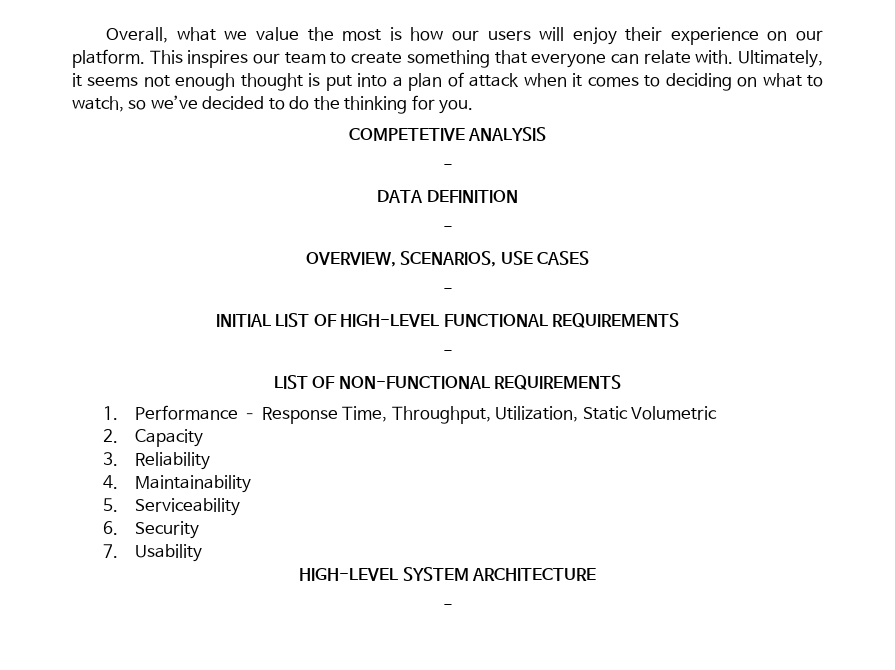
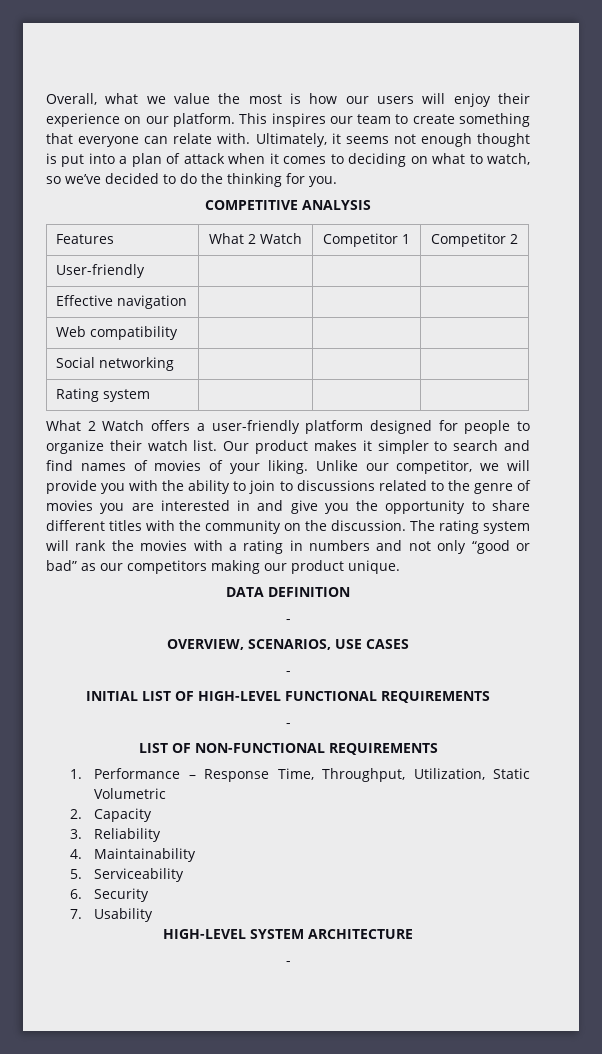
[348,128,465,141] COMPETETIVE -> [205,200,298,210] COMPETITIVE
[442,164,453,171] // - -> [55,234,114,244] [208,233,302,244] [323,233,410,247] [431,233,518,247] [55,264,145,278] [55,295,187,309] [55,326,178,340] [55,357,174,371] [55,388,150,402] [46,420,530,434] [46,440,530,454] [46,460,530,474] [46,480,531,494] [46,500,530,514] [46,520,530,534] [46,540,530,554] [46,560,400,574] // Features | What 2 Watch | Competitor 1 | Competitor 2 // User-friendly | | | // Effective navigation | | | // Web compatibility | | | // Social networking | | | // Rating system | | | // What 2 Watch offers a user-friendly platform designed for people to organize their watch list. Our product makes it simpler to search and find names of movies of your liking. Unlike our competitor, we will provide you with the ability to join to discussions related to the genre of movies you are interested in and give you the opportunity to share different titles with the community on the discussion. The rating system will rank the movies with a rating in numbers and not only “good or bad” as our competitors making our product unique.

